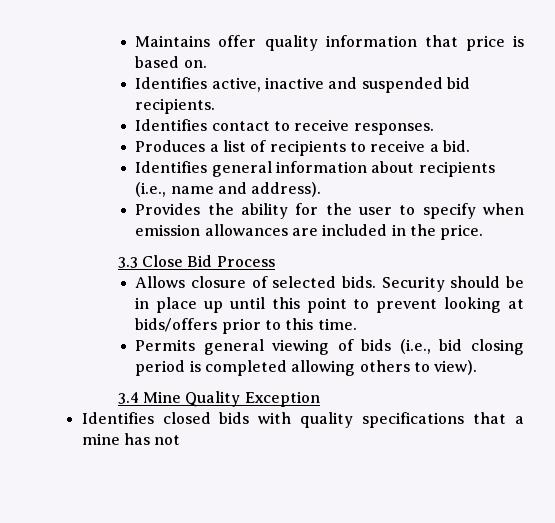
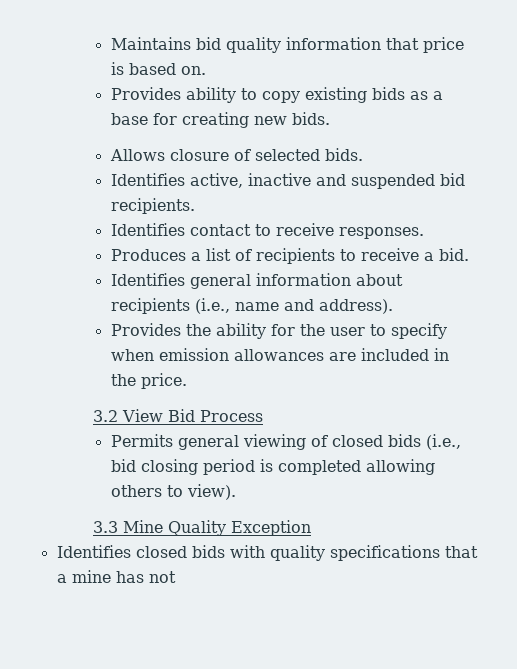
[218,35,257,47] offer -> [195,37,221,50] bid
(207, 64) none -> [110,87,443,103] [110,112,330,128] [109,148,363,161] // Provides ability to copy existing bids as a base for creating new bids. // Allows closure of selected bids.
[117,255,184,268] 3.3 Close -> [93,409,164,422] 3.2 View
[135,276,524,292] [135,297,524,313] [135,318,357,334] // Allows closure of selected bids. Security should be in place up until this point to prevent looking at bids/offers prior to this time. -> (264, 416) none
(354, 345) none -> [331,435,383,447] closed
[117,392,139,404] 3.4 -> [93,521,119,533] 3.3

